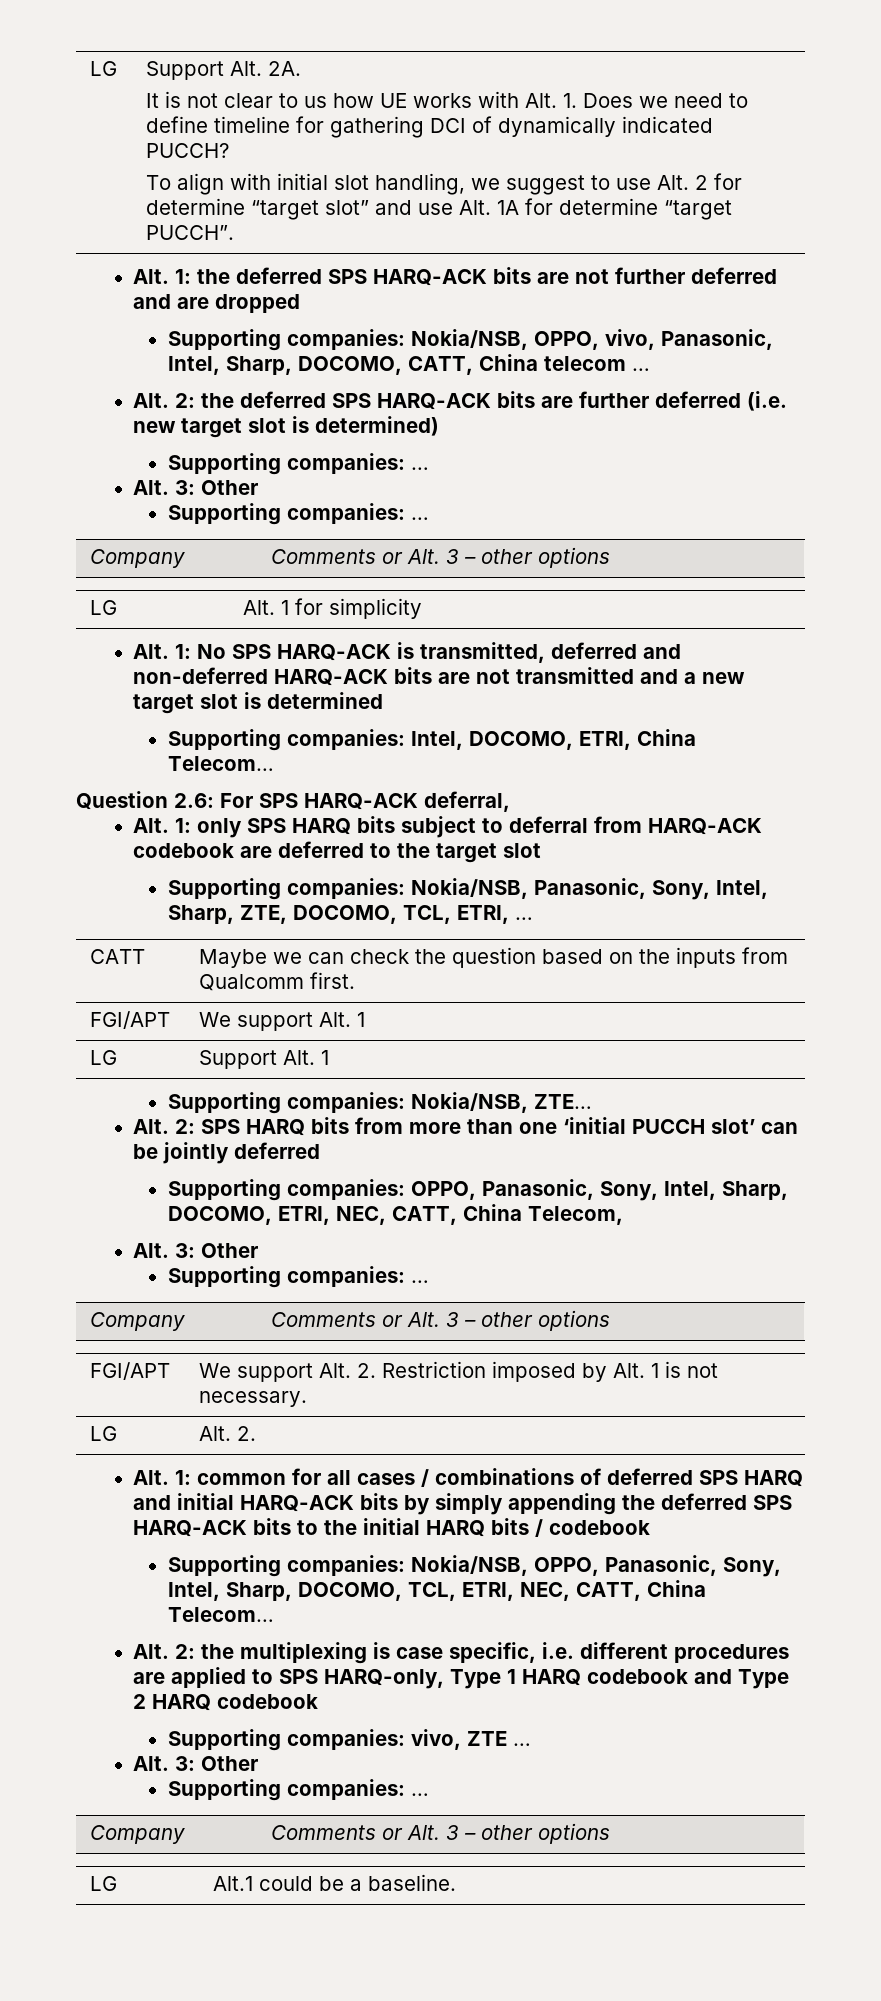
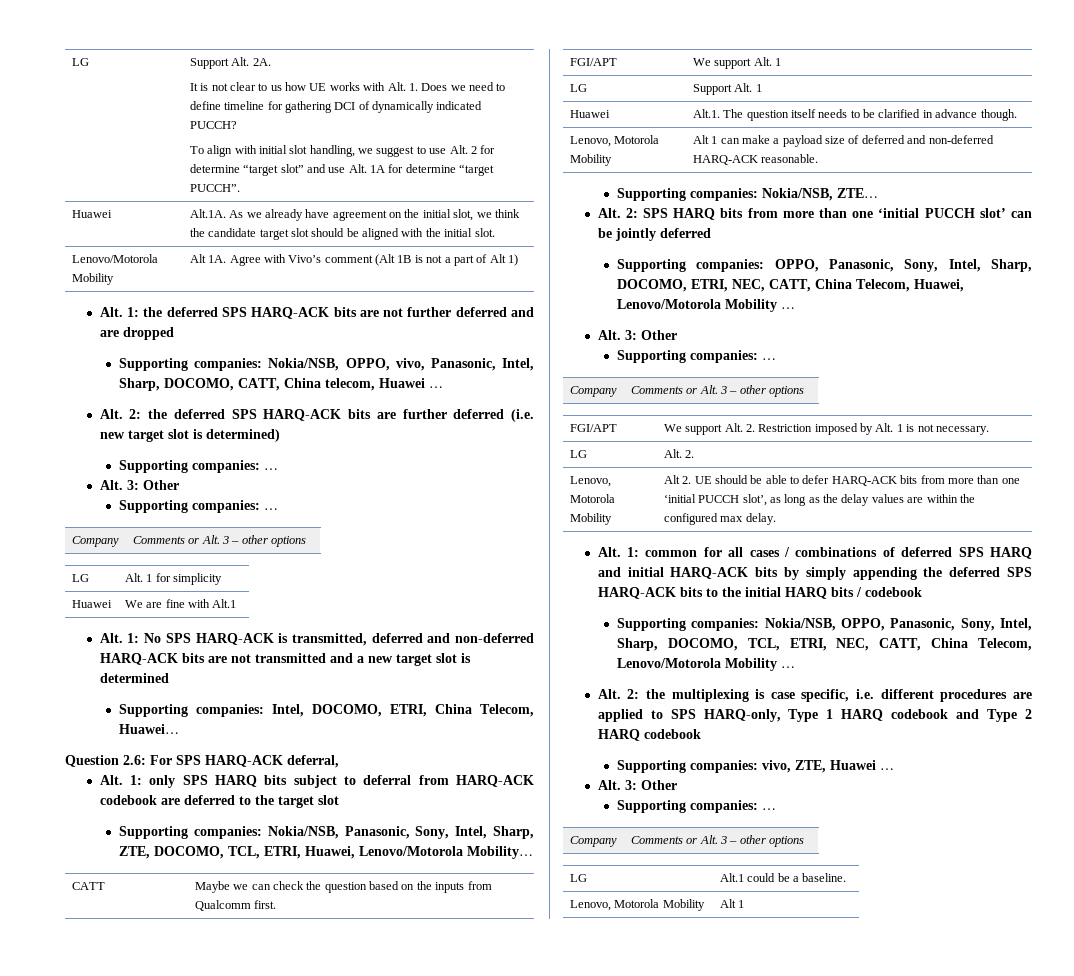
(235, 232) none -> [71,210,112,218] [189,209,520,221] [189,228,495,240] [71,254,158,263] [71,273,114,285] [189,254,519,266] // Huawei | Alt.1A. As we already have agreement on the initial slot, we think the candidate target slot should be aligned with the initial slot. // Lenovo/Motorola Mobility | Alt 1A. Agree with Vivo’s comment (Alt 1B is not a part of Alt 1)
[543,356,626,371] telecom -> [325,378,426,391] telecom, Huawei
(423, 608) none -> [71,600,112,608] [124,599,237,608] // Huawei | We are fine with Alt.1
[167,756,274,771] Telecom… -> [480,704,534,717] [119,724,180,734] Telecom, Huawei…
[514,917,533,920] … -> [305,846,534,859] Huawei, Lenovo/Motorola Mobility…
(330, 1057) none -> [569,110,610,118] [692,109,1017,121] [569,135,660,147] [569,154,612,166] [692,135,994,147] [692,154,819,165] // Huawei | Alt.1. The question itself needs to be clarified in advance though. // Lenovo, Motorola Mobility | Alt 1 can make a payload size of deferred and non-deferred HARQ-ACK reasonable.
(623, 1215) none -> [914,279,965,292] [617,299,796,312] Huawei, Lenovo/Motorola Mobility …
(257, 1433) none -> [569,476,611,487] [569,494,615,503] [569,513,612,525] [663,475,1020,486] [663,494,975,506] [663,513,776,525] // Lenovo, Motorola Mobility | Alt 2. UE should be able to defer HARQ-ACK bits from more than one ‘initial PUCCH slot’, as long as the delay values are within the configured max delay.
[167,1607,274,1622] Telecom… -> [978,638,1032,651] [617,658,796,671] Telecom, Lenovo/Motorola Mobility …
[466,1731,507,1746] ZTE -> [795,760,877,773] ZTE, Huawei
(457, 1882) none -> [569,899,705,911] [719,899,745,908] // Lenovo, Motorola Mobility | Alt 1

